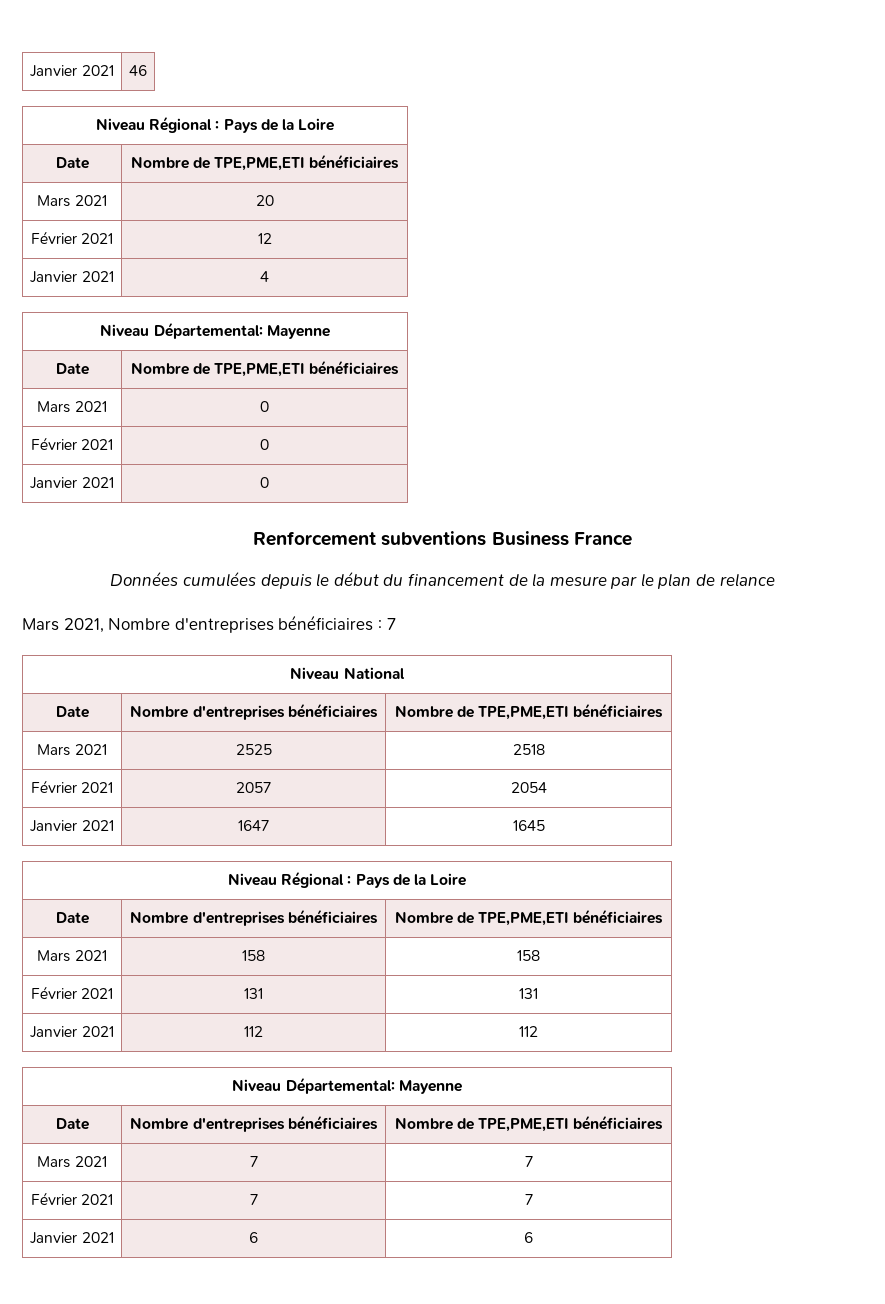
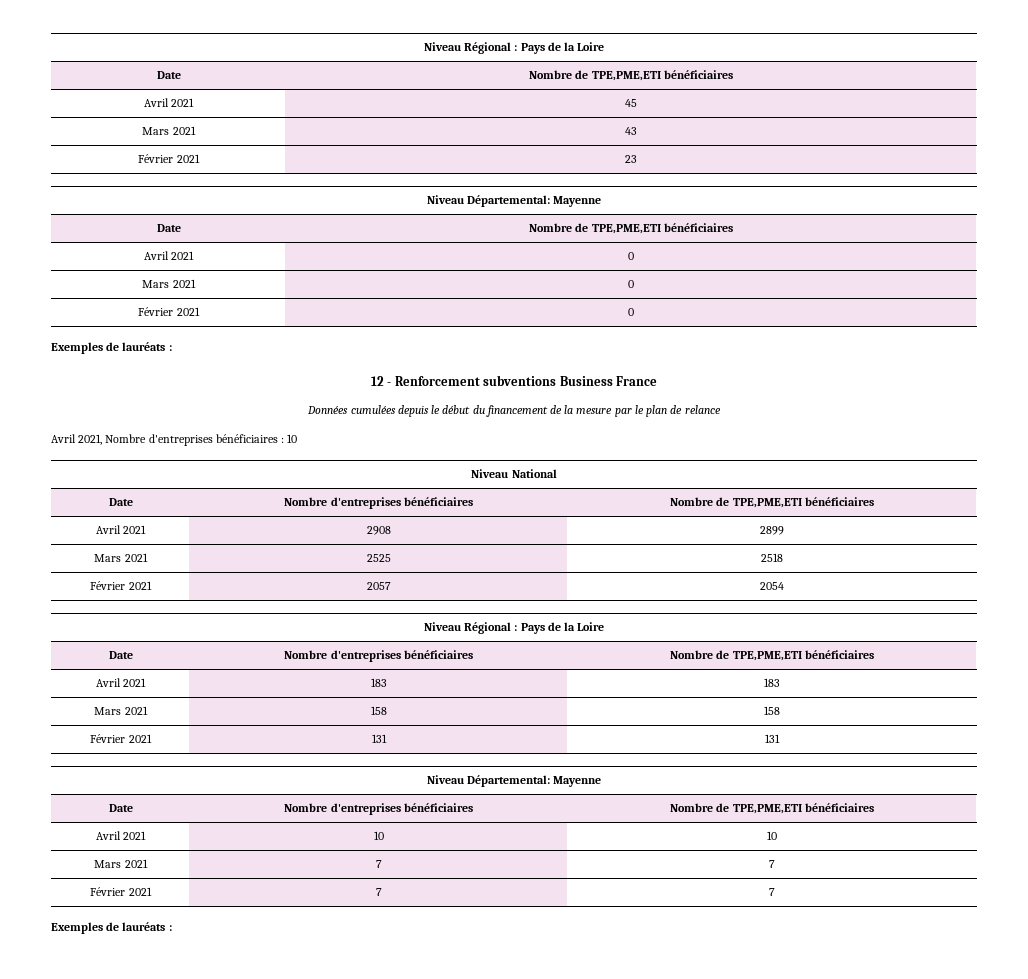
[30,65,114,77] [129,65,147,76] Janvier 2021 | 46 // -> (423, 46) none
[37,195,107,207] [255,195,274,206] [30,231,114,244] [257,233,272,244] [30,271,114,283] [260,271,269,282] // Mars 2021 | 20 // Février 2021 | 12 // Janvier 2021 | 4 -> [143,98,195,107] [625,99,637,107] [142,126,196,135] [625,127,637,135] [138,154,200,163] [625,155,637,163] // Avril 2021 | 45 // Mars 2021 | 43 // Février 2021 | 23
(400, 367) none -> [143,251,195,260] [628,252,634,260] // Avril 2021 | 0
[30,477,114,489] [260,477,269,488] // Janvier 2021 | 0 // -> [51,342,172,354] [371,376,392,386] // Exemples de lauréats : // 12 -
[22,618,59,631] Mars -> [51,434,76,443] Avril
[386,618,396,630] 7 -> [287,434,298,443] 10
(664, 710) none -> [95,525,147,534] [366,526,391,535] [760,526,784,535] // Avril 2021 | 2908 | 2899
[30,820,114,832] [238,820,269,831] [512,820,545,831] // Janvier 2021 | 1647 | 1645 -> (784, 586) none
(664, 916) none -> [95,678,147,687] [370,678,387,687] [764,678,780,687] // Avril 2021 | 183 | 183
[30,1026,114,1038] [244,1026,263,1037] [519,1026,538,1037] // Janvier 2021 | 112 | 112 -> (780, 738) none
(664, 1122) none -> [95,831,147,840] [373,831,384,840] [767,831,777,840] // Avril 2021 | 10 | 10
[30,1232,114,1244] [249,1232,258,1243] [524,1232,533,1243] // Janvier 2021 | 6 | 6 -> [51,922,172,934] // Exemples de lauréats :

